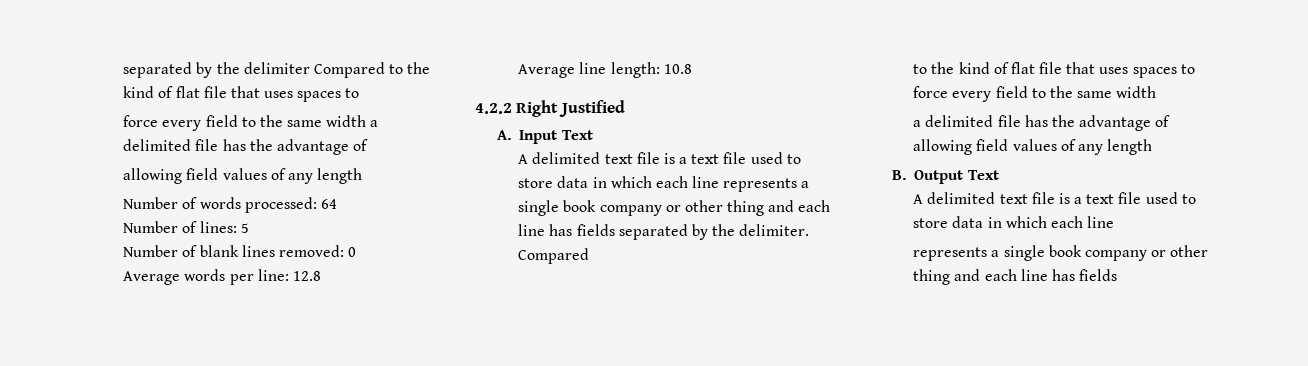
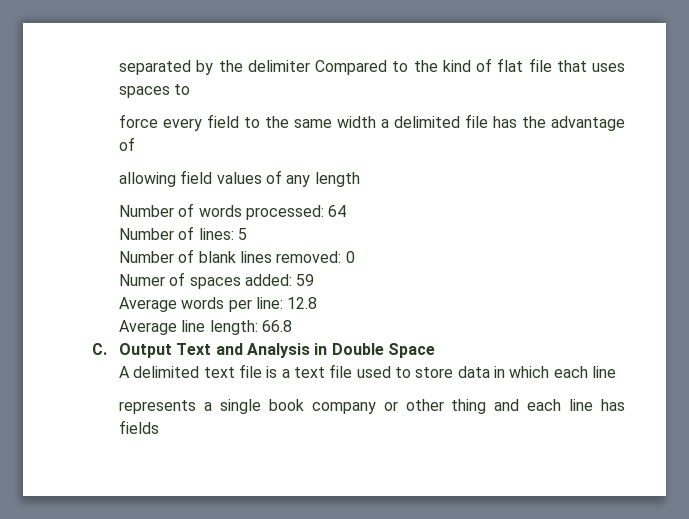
(357, 252) none -> [119,272,315,289] // Numer of spaces added: 59
[663,64,692,74] [475,100,625,117] [496,130,593,144] [518,152,801,164] [518,176,810,192] [518,200,831,216] [518,224,810,240] [518,248,590,264] [913,62,1195,78] [913,86,1157,102] [913,115,1171,131] [913,139,1153,155] [891,170,999,184] 10.8 // 4.2.2 Right Justified // A. Input Text // A delimited text file is a text file used to store data in which each line represents a single book company or other thing and each line has fields separated by the delimiter. Compared // to the kind of flat file that uses spaces to force every field to the same width // a delimited file has the advantage of allowing field values of any length // B. Output Text -> [262,320,293,332] [91,343,436,358] 66.8 // C. Output Text and Analysis in Double Space

